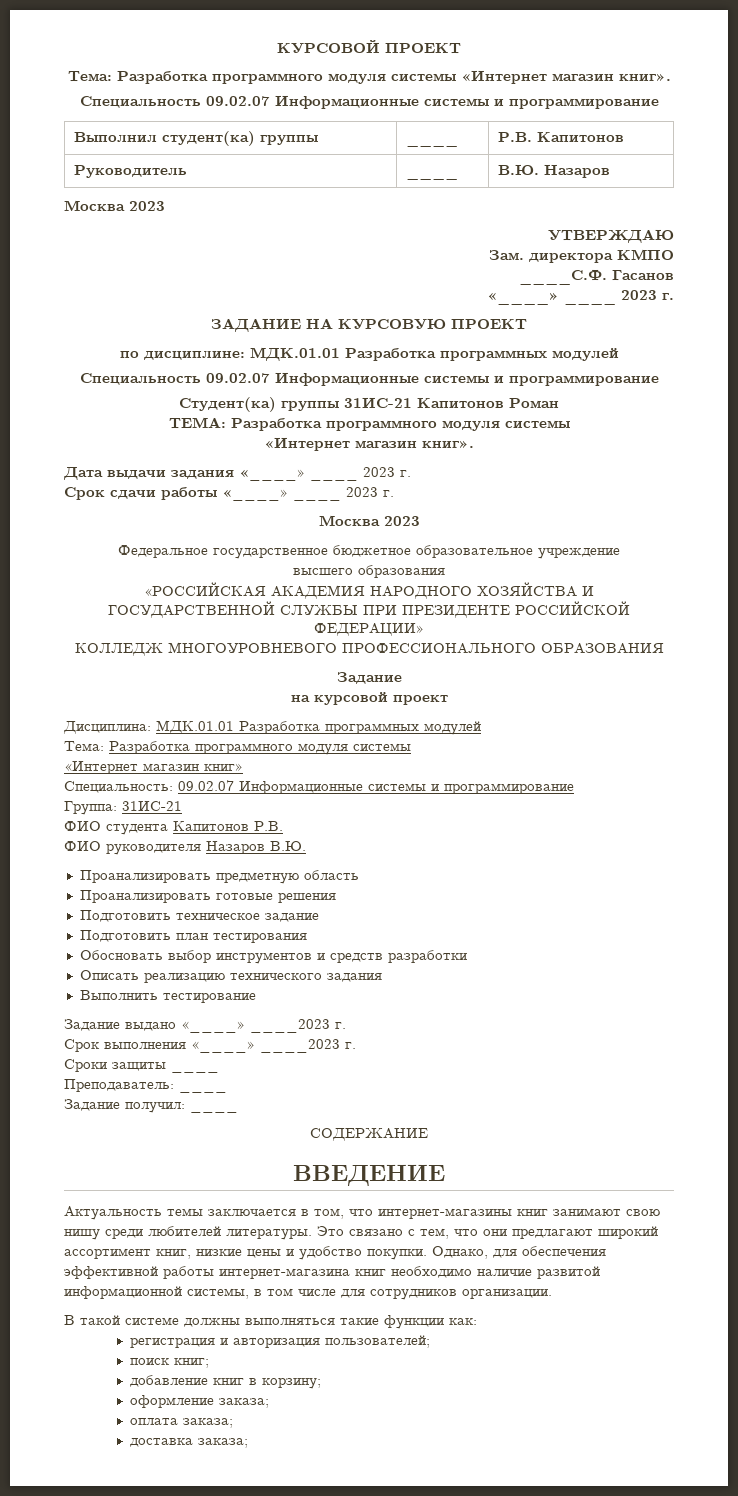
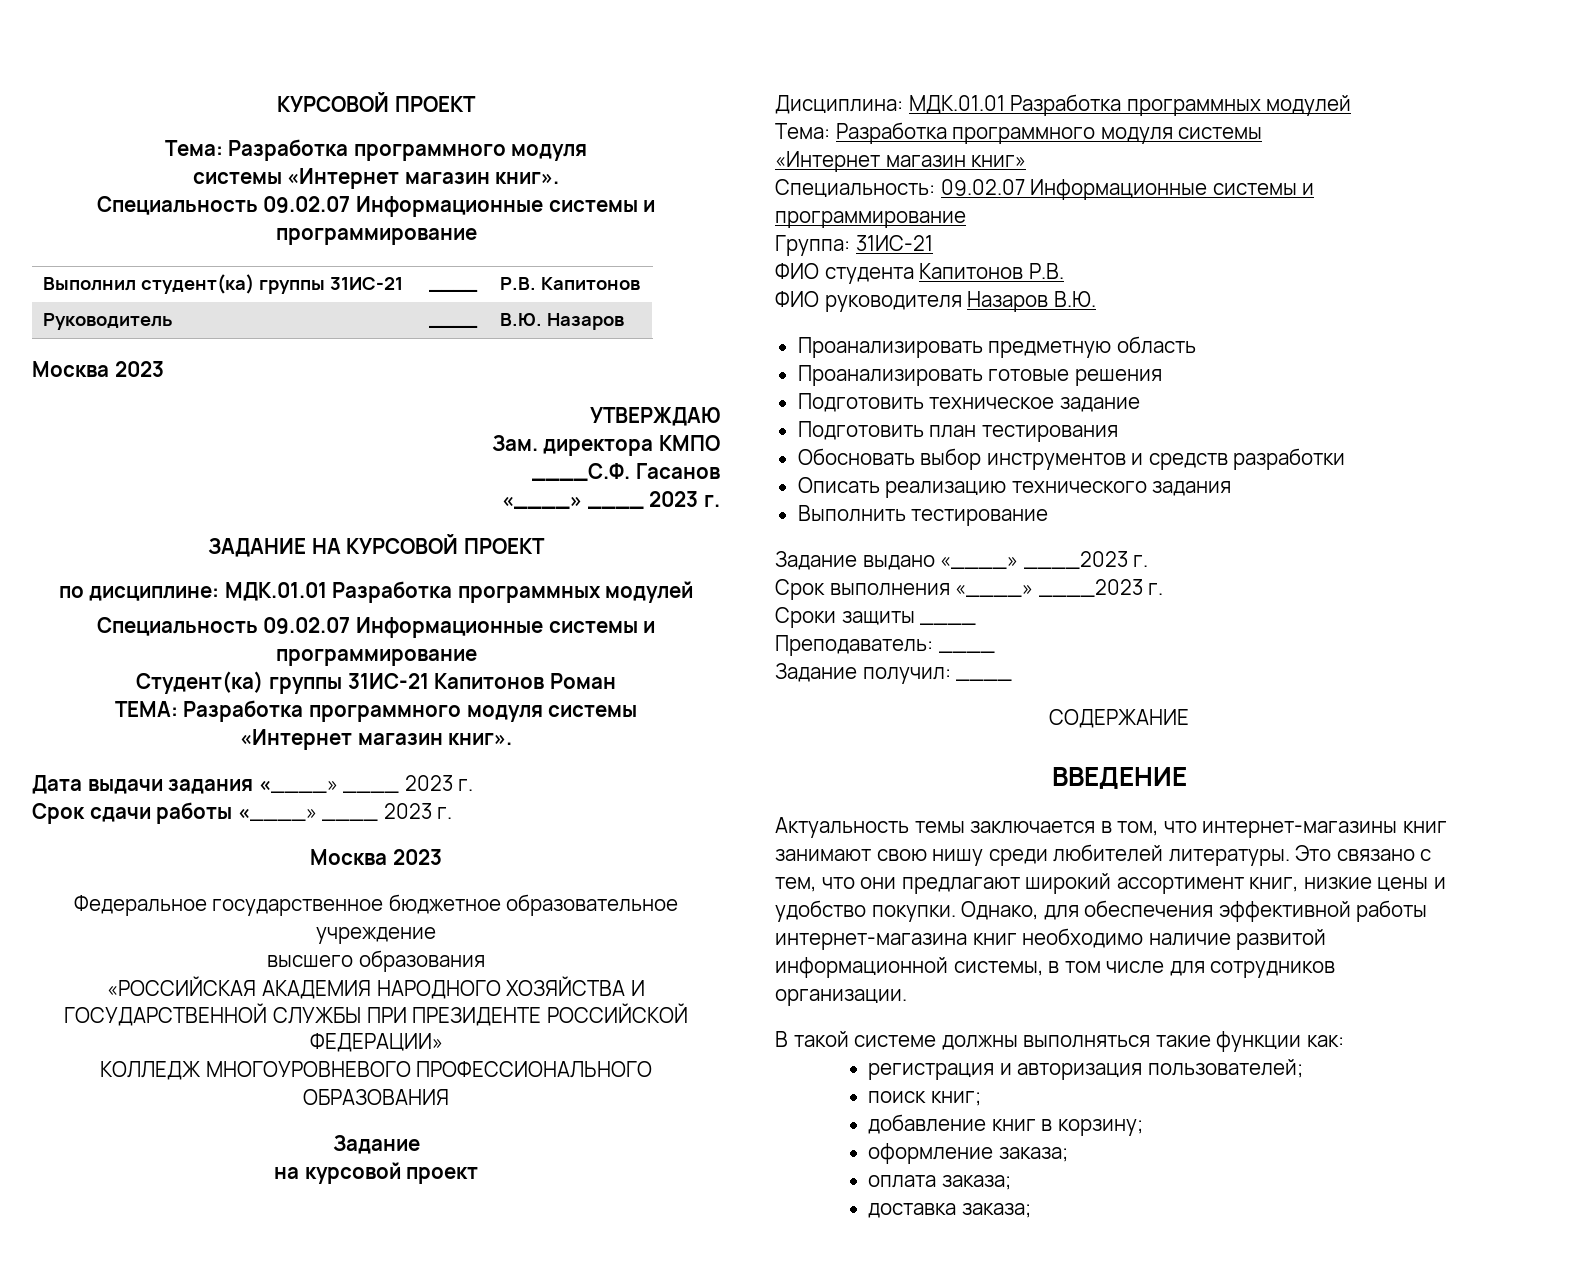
(386, 78) none -> (588, 152) //
(319, 140) none -> [329,277,403,290] 31ИС-21
[338,318,446,329] КУРСОВУЮ -> [346,534,459,554] КУРСОВОЙ

